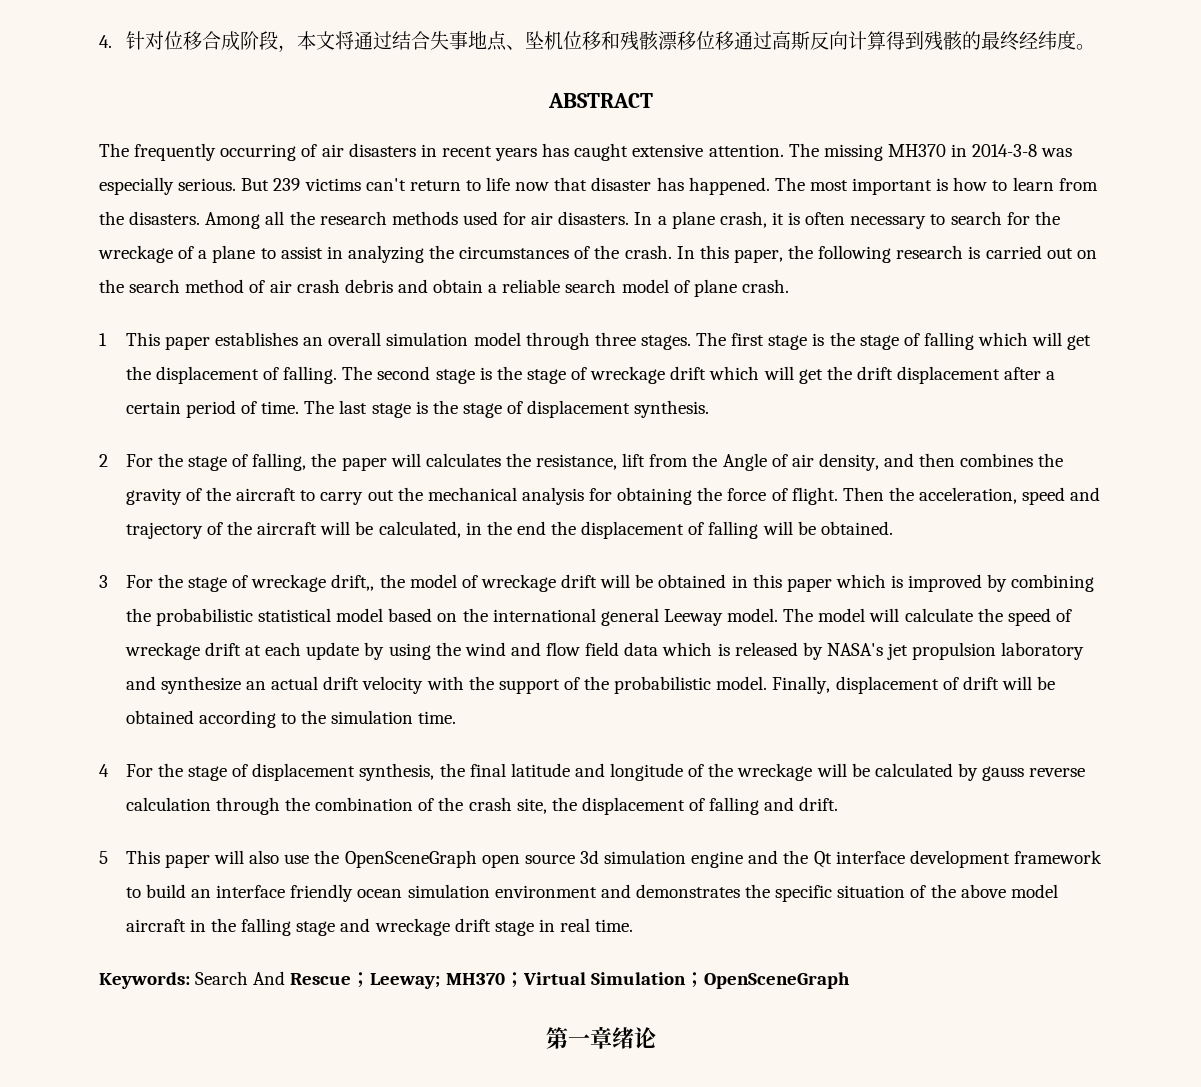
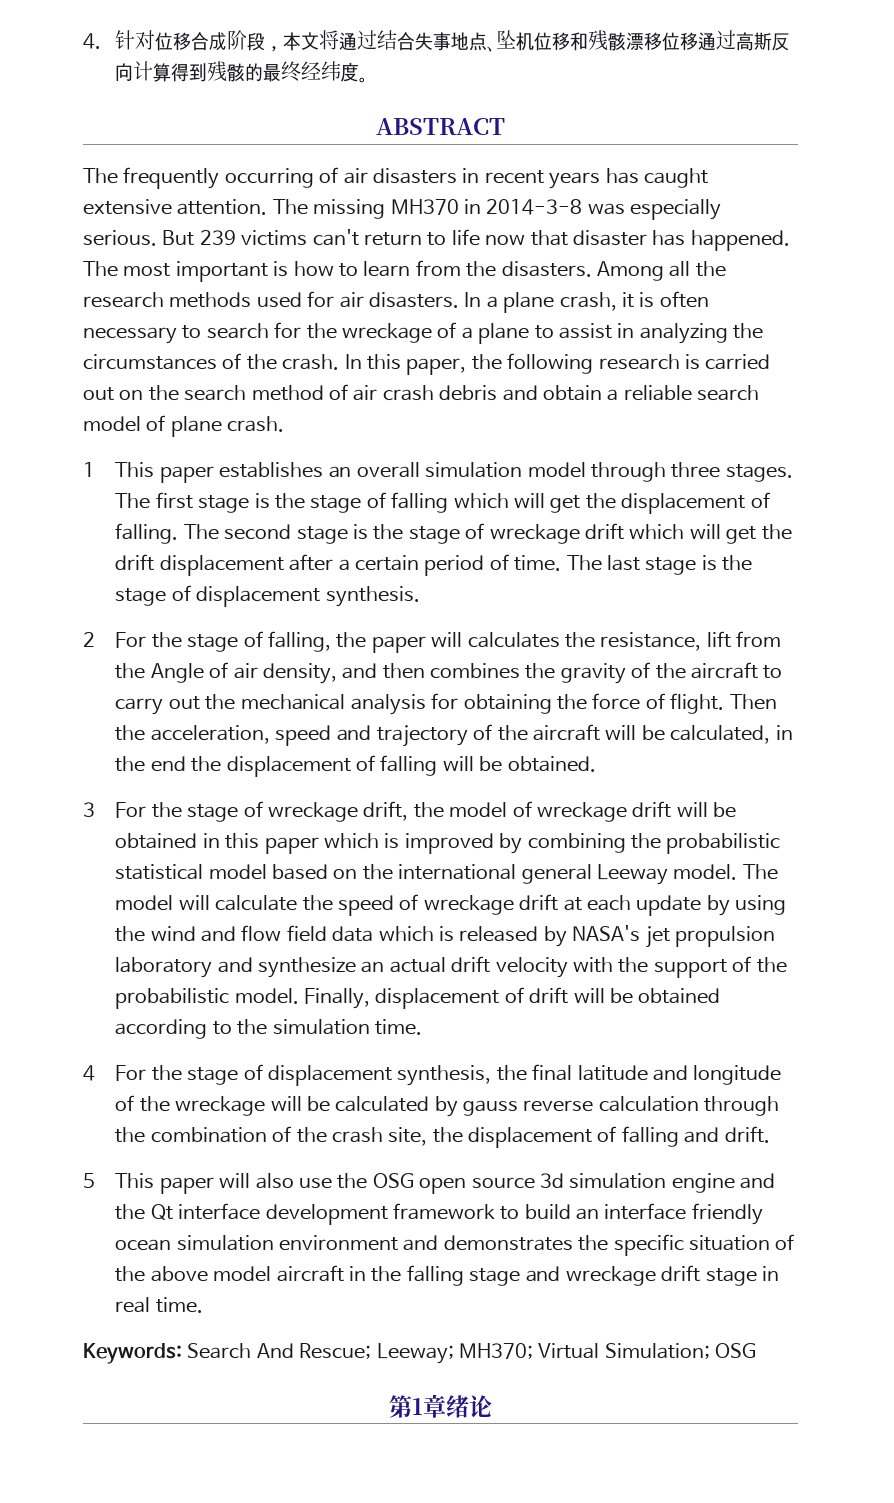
[331,574,375,591] drift,, -> [363,801,409,821] drift,
[344,850,477,868] OpenSceneGraph -> [372,1173,414,1188] OSG
[290,972,850,989] Rescue；Leeway; MH370；Virtual Simulation；OpenSceneGraph -> [299,1343,757,1364] Rescue; Leeway; MH370; Virtual Simulation; OSG
[567,1034,590,1046] 一 -> [412,1398,423,1415] 1

